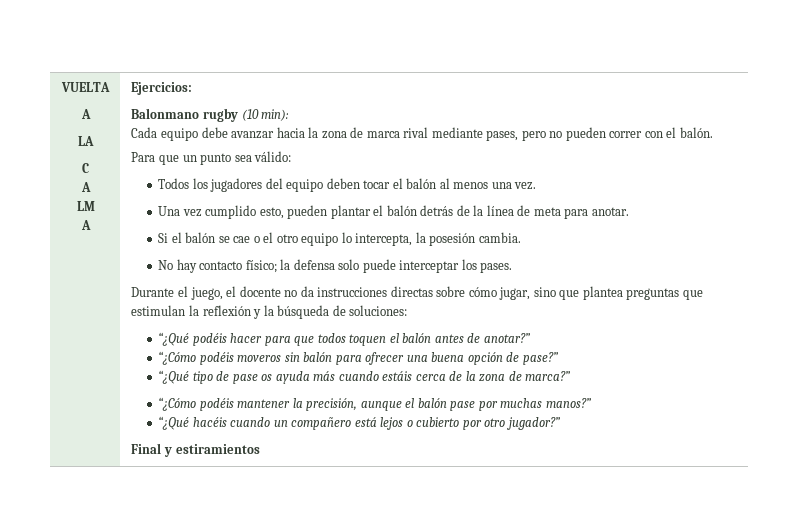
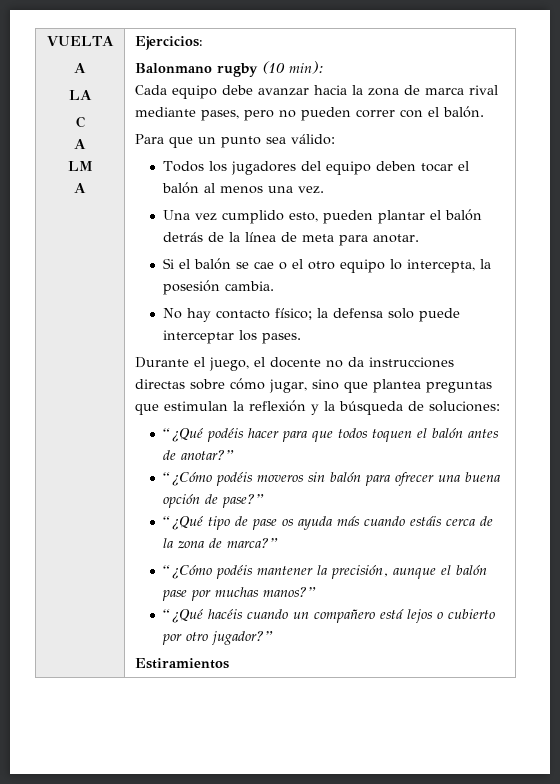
[131,443,260,457] Final y estiramientos -> [134,658,229,669] Estiramientos

